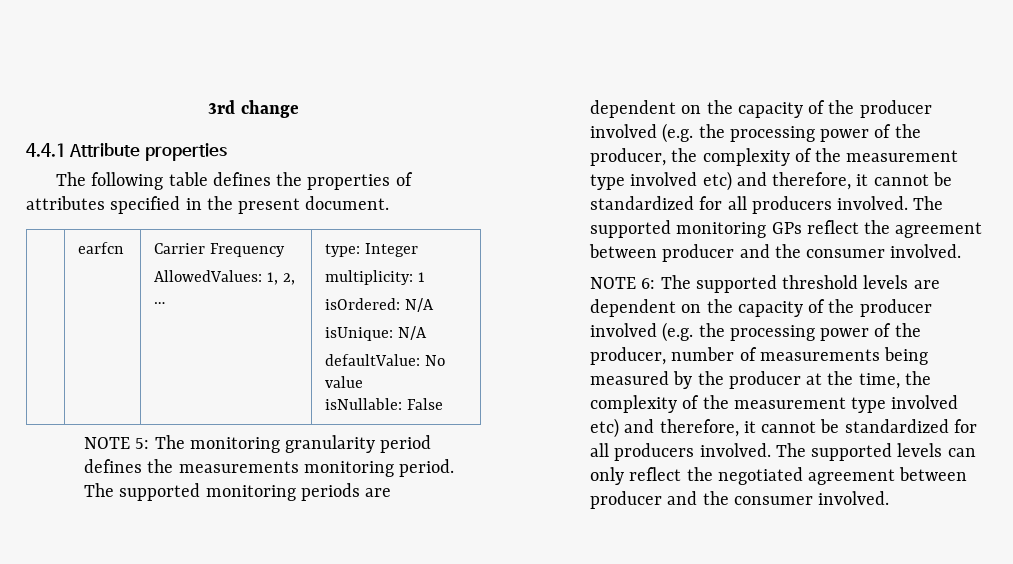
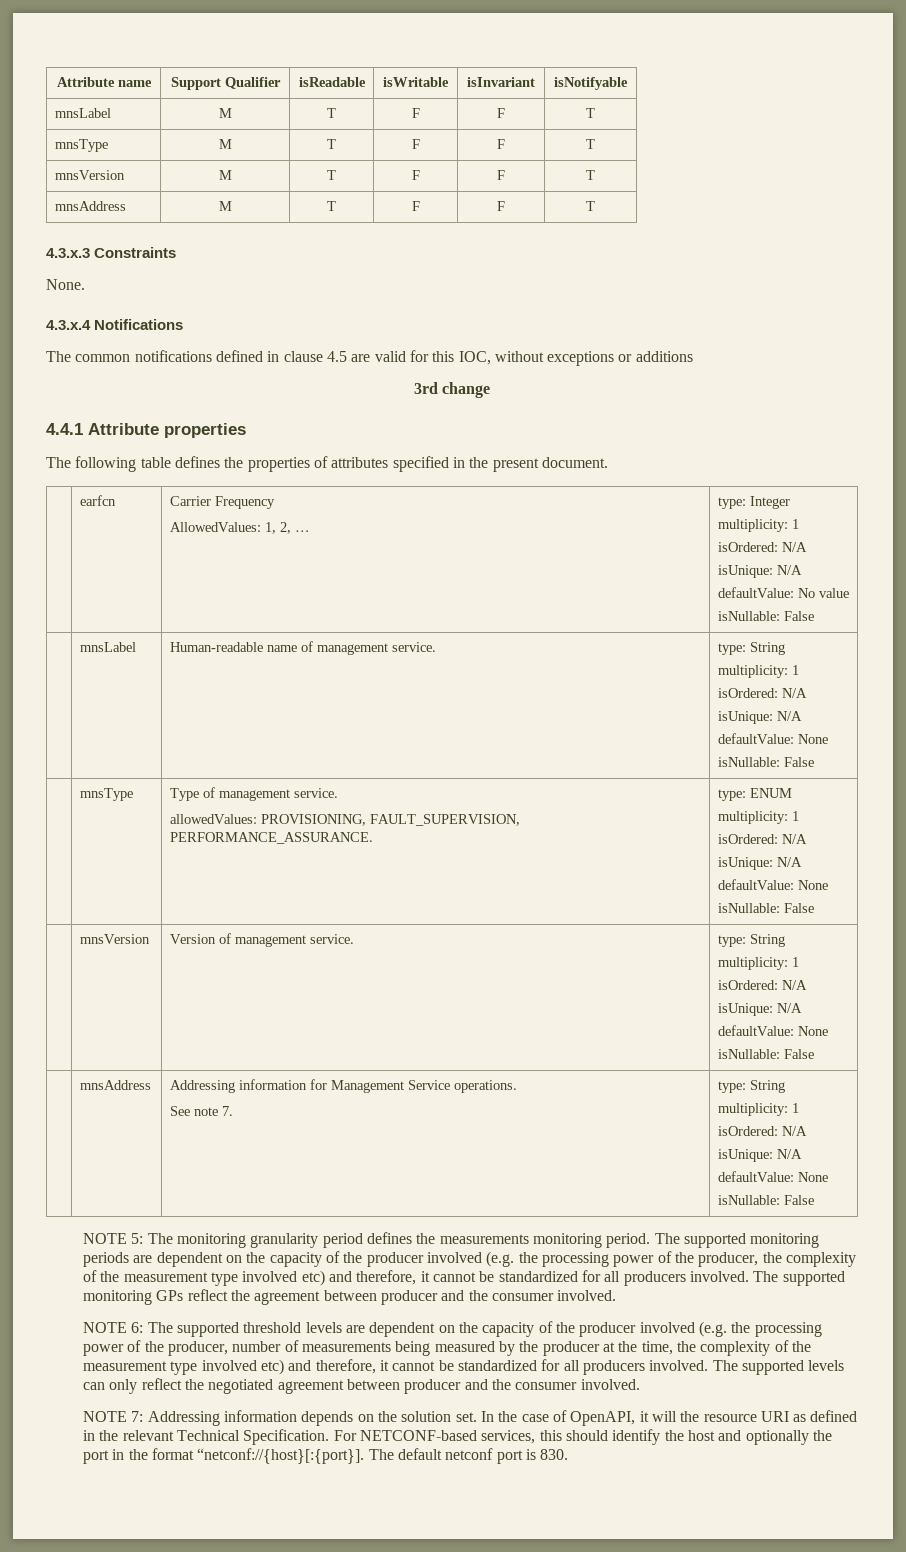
(208, 107) none -> [56,77,152,87] [170,77,281,90] [298,77,366,87] [383,77,449,87] [467,77,535,87] [554,77,628,90] [54,108,111,118] [218,108,232,118] [327,108,336,118] [411,108,420,118] [497,108,505,118] [586,108,595,118] [54,139,108,152] [218,139,232,149] [327,139,336,149] [411,139,420,149] [497,139,505,149] [586,139,595,149] [54,170,125,180] [218,170,232,180] [327,170,336,180] [411,170,420,180] [497,170,505,180] [586,170,595,180] [54,201,126,211] [218,201,232,211] [327,201,336,211] [411,201,420,211] [497,201,505,211] [586,201,595,211] [46,247,177,258] [46,279,85,290] [46,319,184,330] [46,350,693,366] Attribute name | Support Qualifier | isReadable | isWritable | isInvariant | isNotifyable // mnsLabel | M | T | F | F | T // mnsType | M | T | F | F | T // mnsVersion | M | T | F | F | T // mnsAddress | M | T | F | F | T // 4.3.x.3 Constraints // None. // 4.3.x.4 Notifications // The common notifications defined in clause 4.5 are valid for this IOC, without exceptions or additions //
(444, 404) none -> [79,642,136,652] [169,641,436,655] [717,642,785,655] [717,665,799,678] [717,688,807,698] [717,711,802,724] [717,733,828,744] [717,757,814,767] [79,788,133,801] [169,787,338,801] [169,814,520,826] [169,832,373,844] [717,788,792,801] [717,811,799,824] [717,834,807,844] [717,857,802,870] [717,879,828,890] [717,903,814,913] [79,934,150,944] [169,933,354,947] [717,934,785,947] [717,957,799,970] [717,980,807,990] [717,1003,802,1016] [717,1025,828,1036] [717,1049,814,1059] [79,1080,151,1090] [169,1079,517,1093] [169,1106,233,1116] [717,1080,785,1093] [717,1103,799,1116] [717,1126,807,1136] [717,1149,802,1162] [717,1171,828,1182] [717,1195,814,1205] // | mnsLabel | Human-readable name of management service. | type: String // multiplicity: 1 // isOrdered: N/A // isUnique: N/A // defaultValue: None // isNullable: False // | mnsType | Type of management service. // allowedValues: PROVISIONING, FAULT_SUPERVISION, PERFORMANCE_ASSURANCE. | type: ENUM // multiplicity: 1 // isOrdered: N/A // isUnique: N/A // defaultValue: None // isNullable: False // | mnsVersion | Version of management service. | type: String // multiplicity: 1 // isOrdered: N/A // isUnique: N/A // defaultValue: None // isNullable: False // | mnsAddress | Addressing information for Management Service operations. // See note 7. | type: String // multiplicity: 1 // isOrdered: N/A // isUnique: N/A // defaultValue: None // isNullable: False
(890, 498) none -> [83,1410,858,1426] [83,1429,832,1445] [83,1448,569,1464] // NOTE 7: Addressing information depends on the solution set. In the case of OpenAPI, it will the resource URI as defined in the relevant Technical Specification. For NETCONF-based services, this should identify the host and optionally the port in the format “netconf://{host}[:{port}]. The default netconf port is 830.

